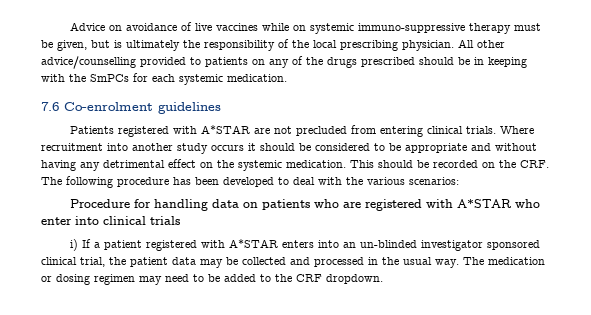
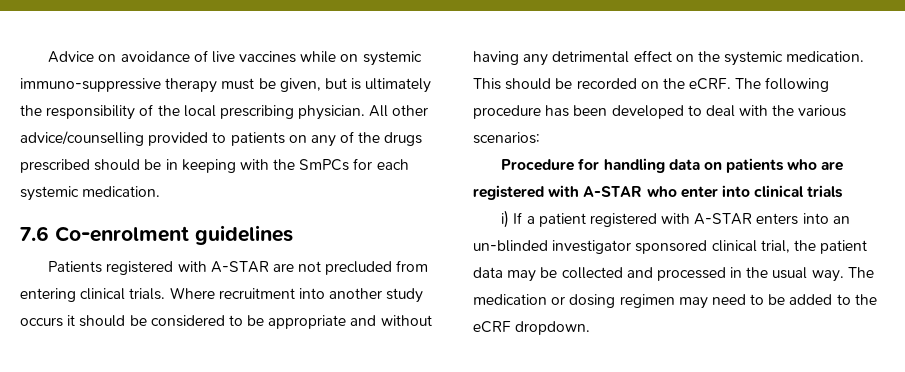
[200,125,250,134] A*STAR -> [210,261,269,273] A-STAR
[520,160,549,168] CRF. -> [689,78,732,90] eCRF.
[456,199,512,208] A*STAR -> [583,186,643,197] A-STAR
[228,239,278,248] A*STAR -> [694,213,753,225] A-STAR
[296,274,322,282] CRF -> [473,321,511,333] eCRF

